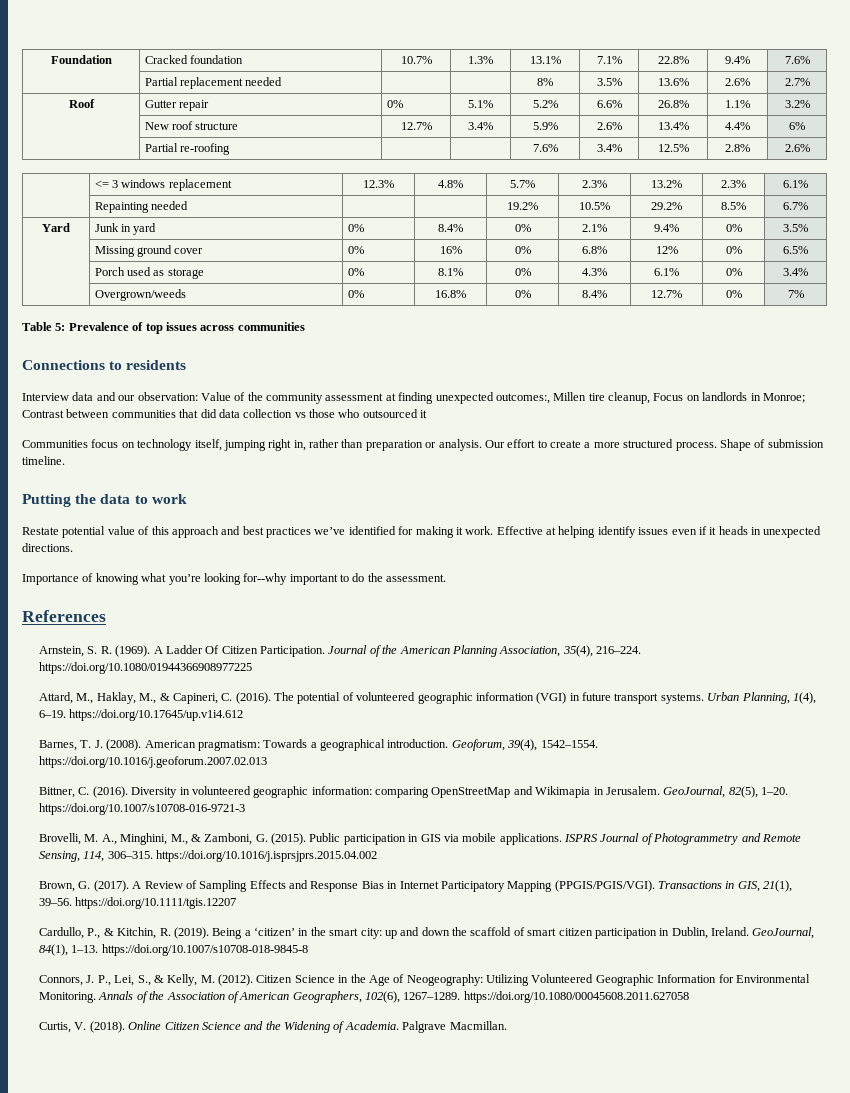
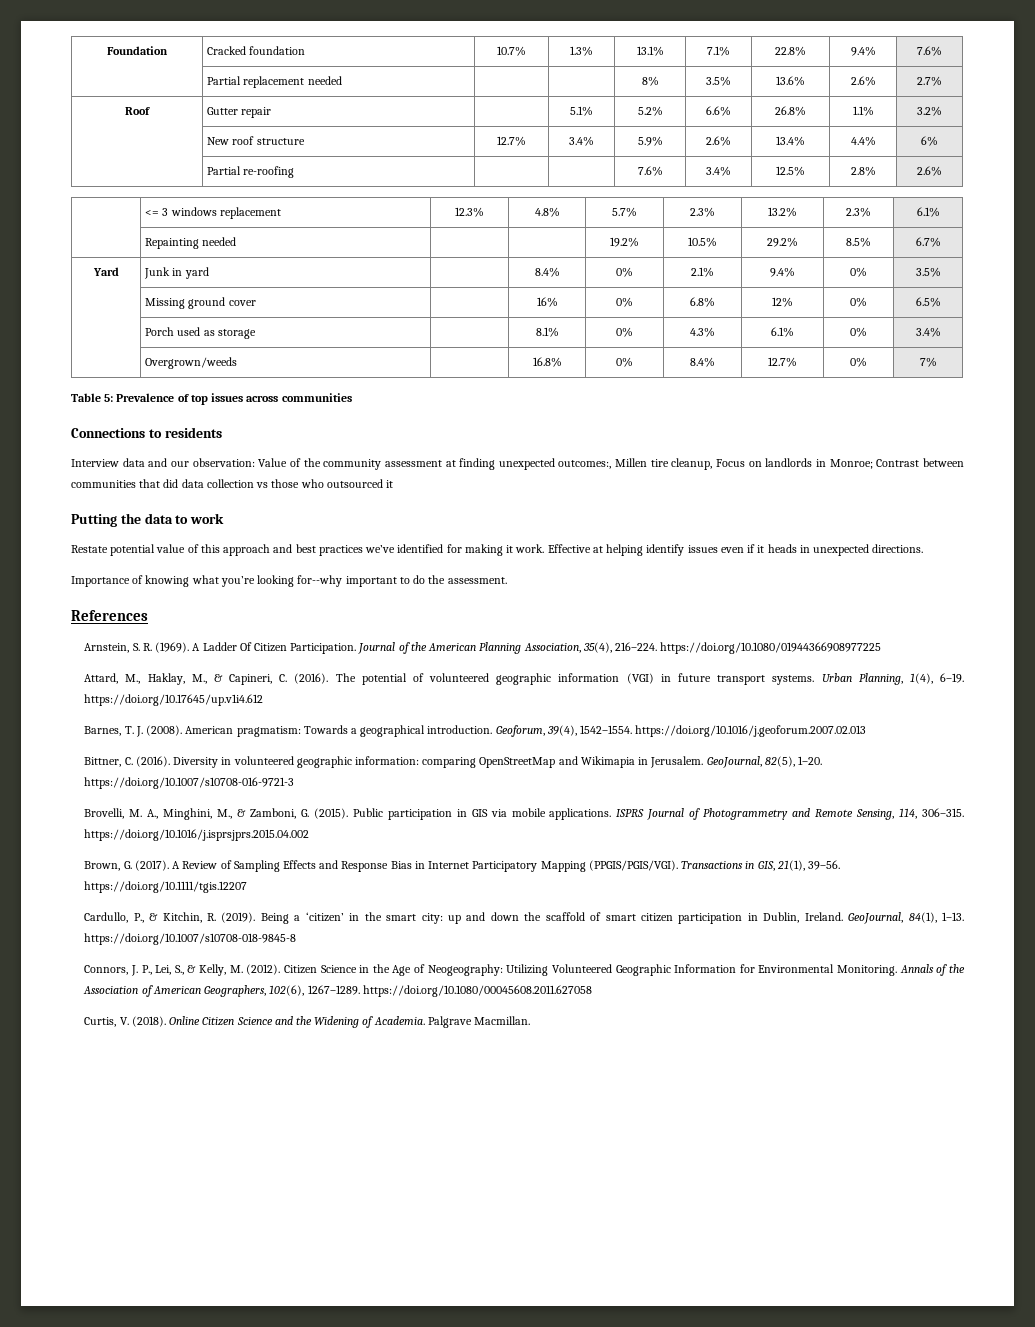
[386,100,403,108] 0% -> (272, 112) none
[347,224,364,232] 0% -> (209, 273) none
[347,246,364,254] 0% -> (256, 303) none
[347,268,364,276] 0% -> (256, 334) none
[347,290,364,298] 0% -> (238, 363) none
[22,439,824,451] [22,456,65,465] // Communities focus on technology itself, jumping right in, rather than preparation or analysis. Our effort to create a more structured process. Shape of submission timeline. -> (394, 484) none

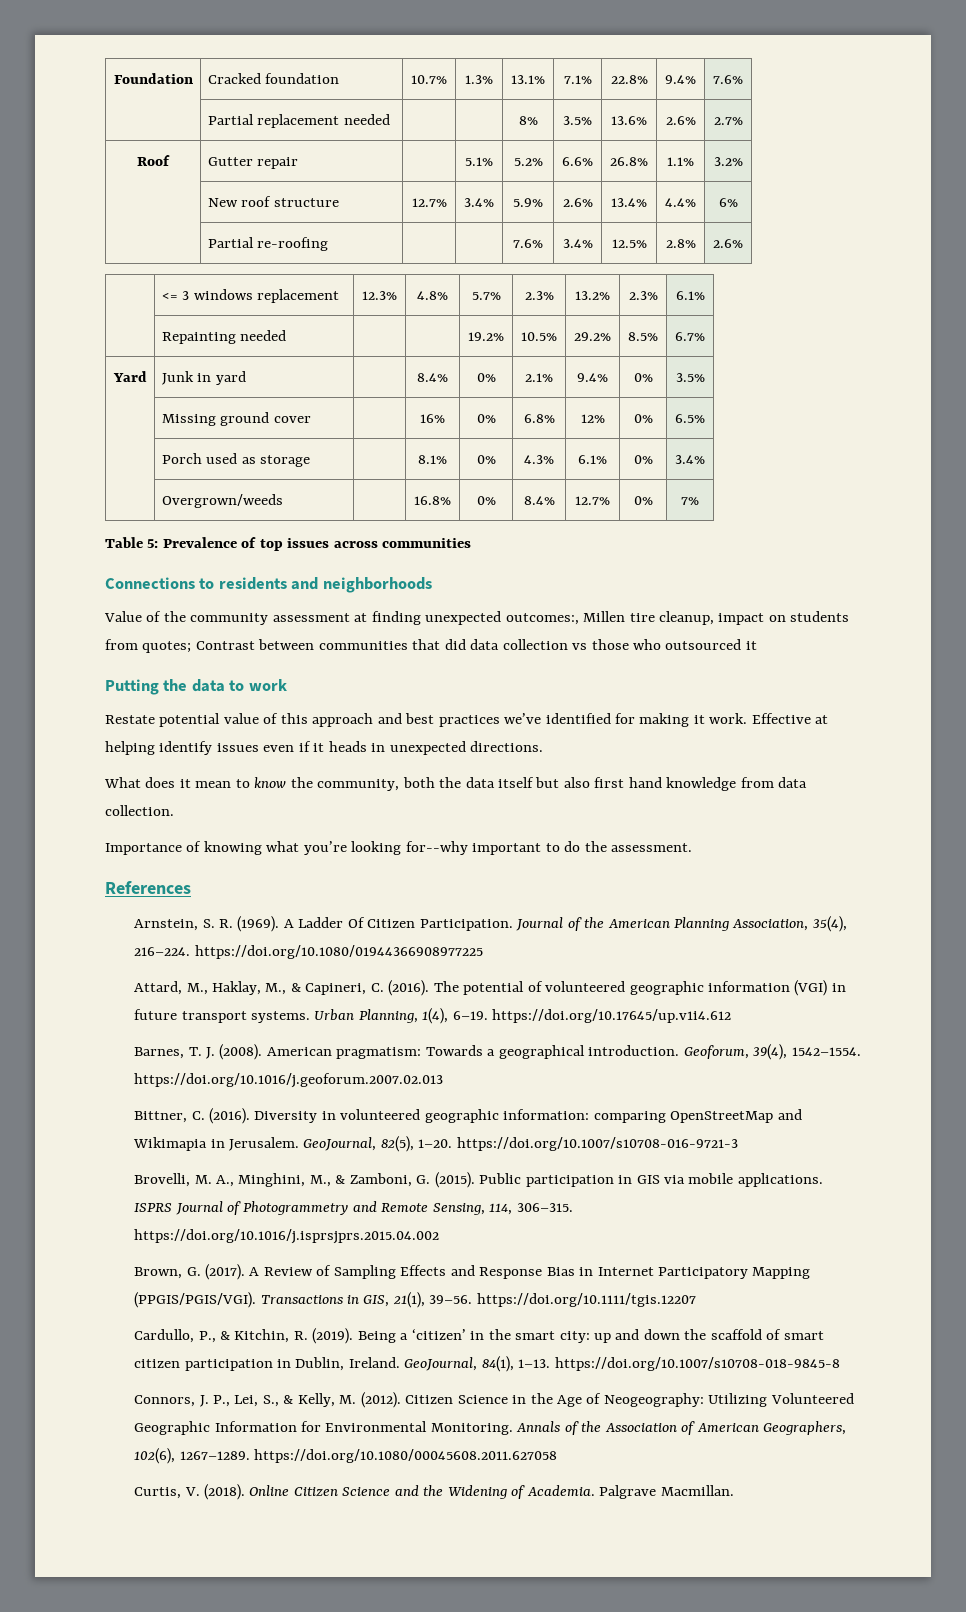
[71,458,255,467] // Interview data and our observation: -> [291,577,432,593] and neighborhoods //
[716,458,873,469] Focus on landlords in Monroe; -> [718,611,850,625] [105,639,192,653] impact on students from quotes;
(924, 548) none -> [104,777,808,791] [105,805,174,816] // What does it mean to know the community, both the data itself but also first hand knowledge from data collection.

